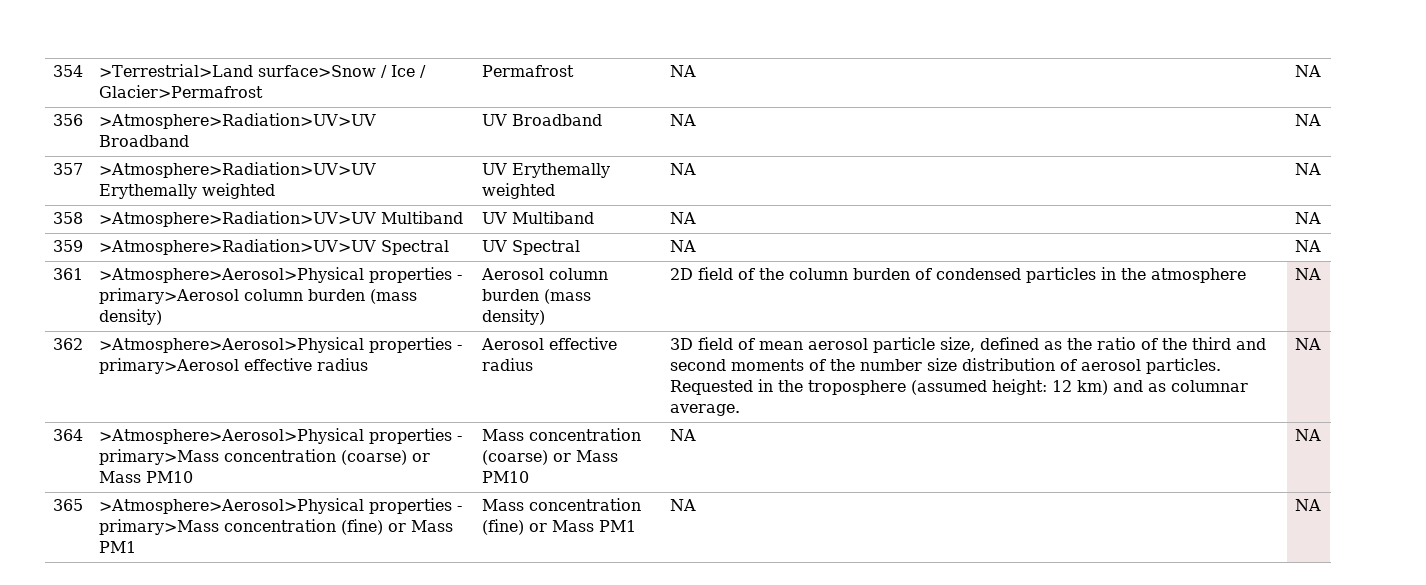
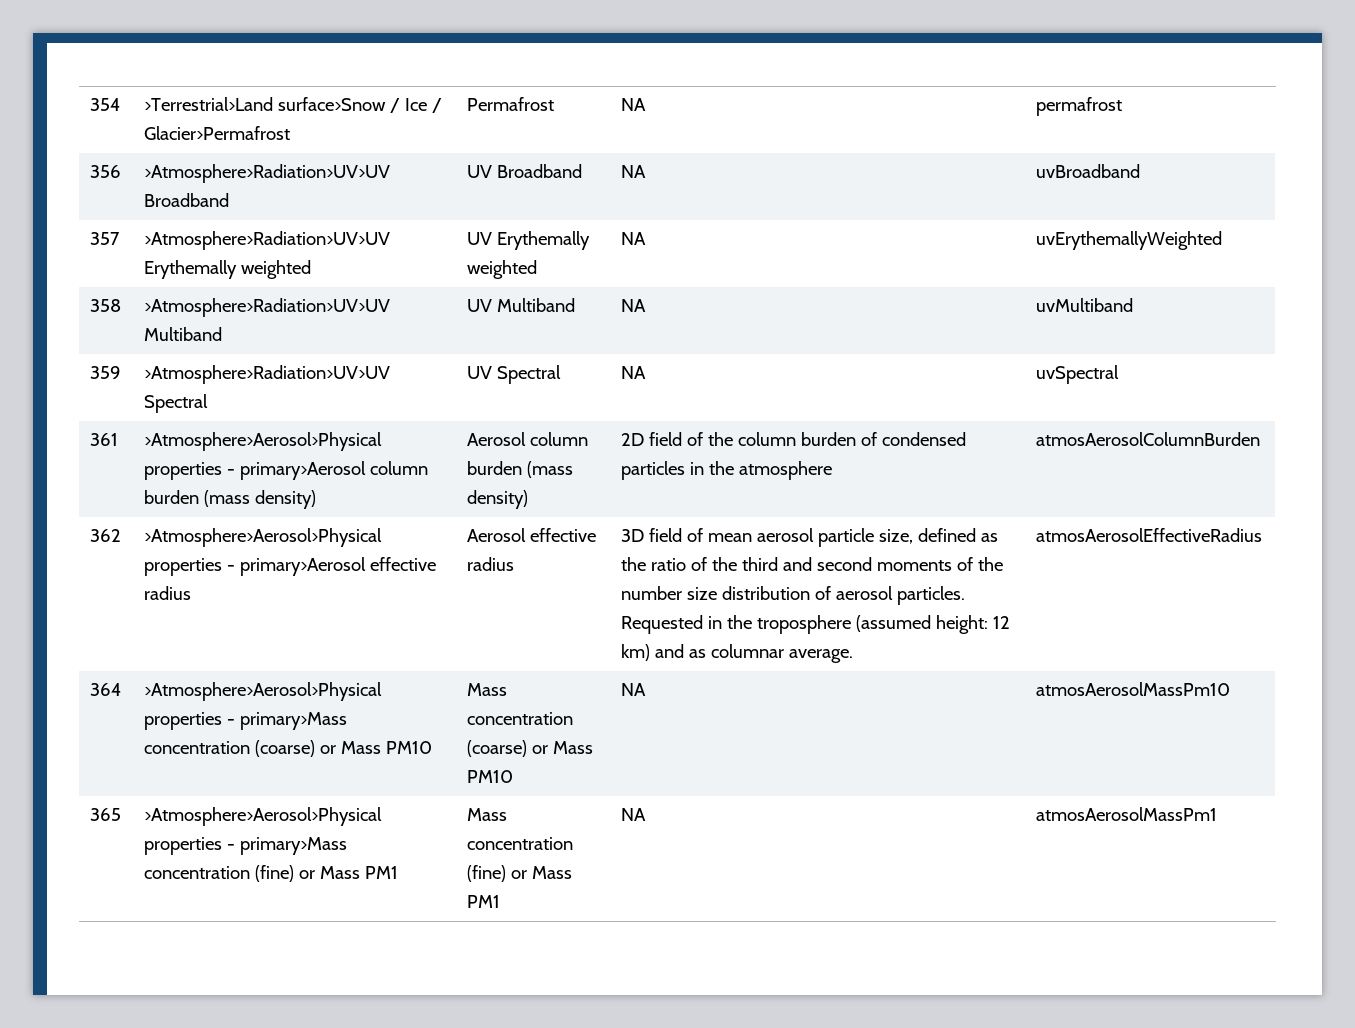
[1294,65,1321,77] NA -> [1036,97,1123,116] permafrost
[1294,114,1321,126] NA -> [1036,164,1141,178] uvBroadband
[1294,163,1321,175] NA -> [1036,231,1223,250] uvErythemallyWeighted
[1294,212,1321,224] NA -> [1036,298,1134,312] uvMultiband
[1294,240,1321,252] NA -> [1036,365,1120,384] uvSpectral
[1294,268,1321,280] NA -> [1036,432,1261,446] atmosAerosolColumnBurden
[1294,338,1321,350] NA -> [1036,528,1263,542] atmosAerosolEffectiveRadius
[1294,429,1321,441] NA -> [1036,682,1231,696] atmosAerosolMassPm10
[1294,499,1321,511] NA -> [1036,807,1218,821] atmosAerosolMassPm1

